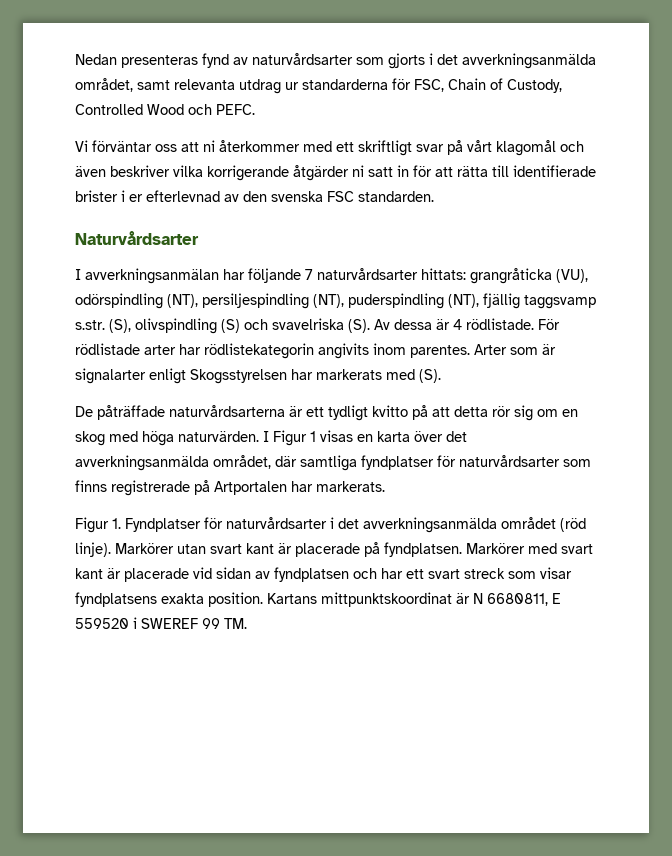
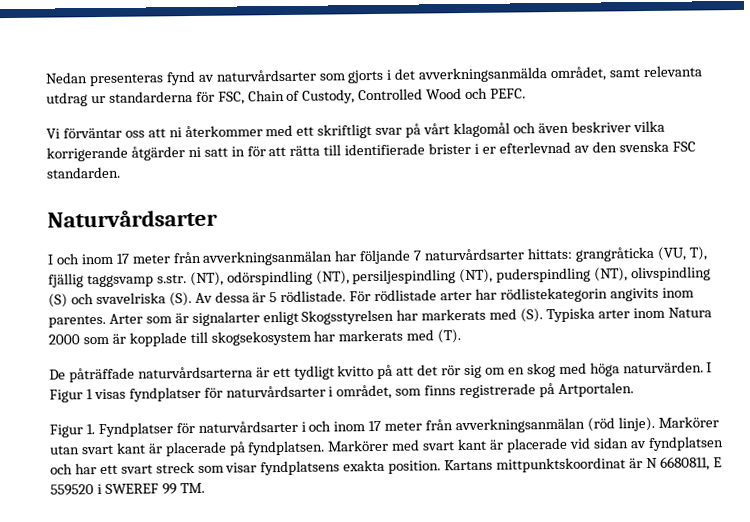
(81, 274) none -> [55,251,202,265] och inom 17 meter från
[556,269,588,283] (VU), -> [656,246,708,261] [48,271,224,288] (VU, T), fjällig taggsvamp s.str. (NT),
[483,293,596,309] [75,319,131,333] fjällig taggsvamp s.str. (S), -> (629, 274) none
[453,319,462,330] 4 -> [269,292,278,303] 5
(441, 376) none -> [546,307,712,323] [48,329,462,347] Typiska arter inom Natura 2000 som är kopplade till skogsekosystem har markerats med (T).
[454,406,488,417] detta -> [417,364,439,376] det
[357,431,467,442] [75,455,357,471] en karta över det avverkningsanmälda området, där samtliga -> (126, 394) none
(560, 461) none -> [328,384,393,400] i området,
[214,481,385,495] Artportalen har markerats. -> [557,382,634,398] Artportalen.
[338,517,556,533] det avverkningsanmälda området -> [308,417,586,434] och inom 17 meter från avverkningsanmälan

